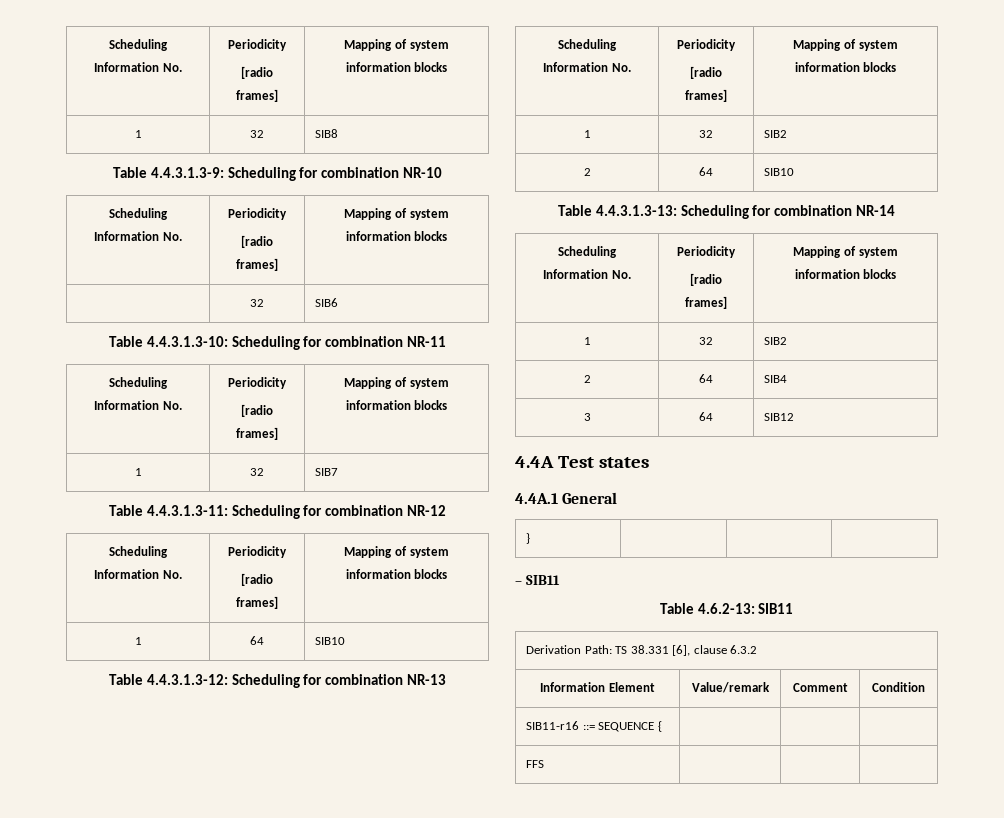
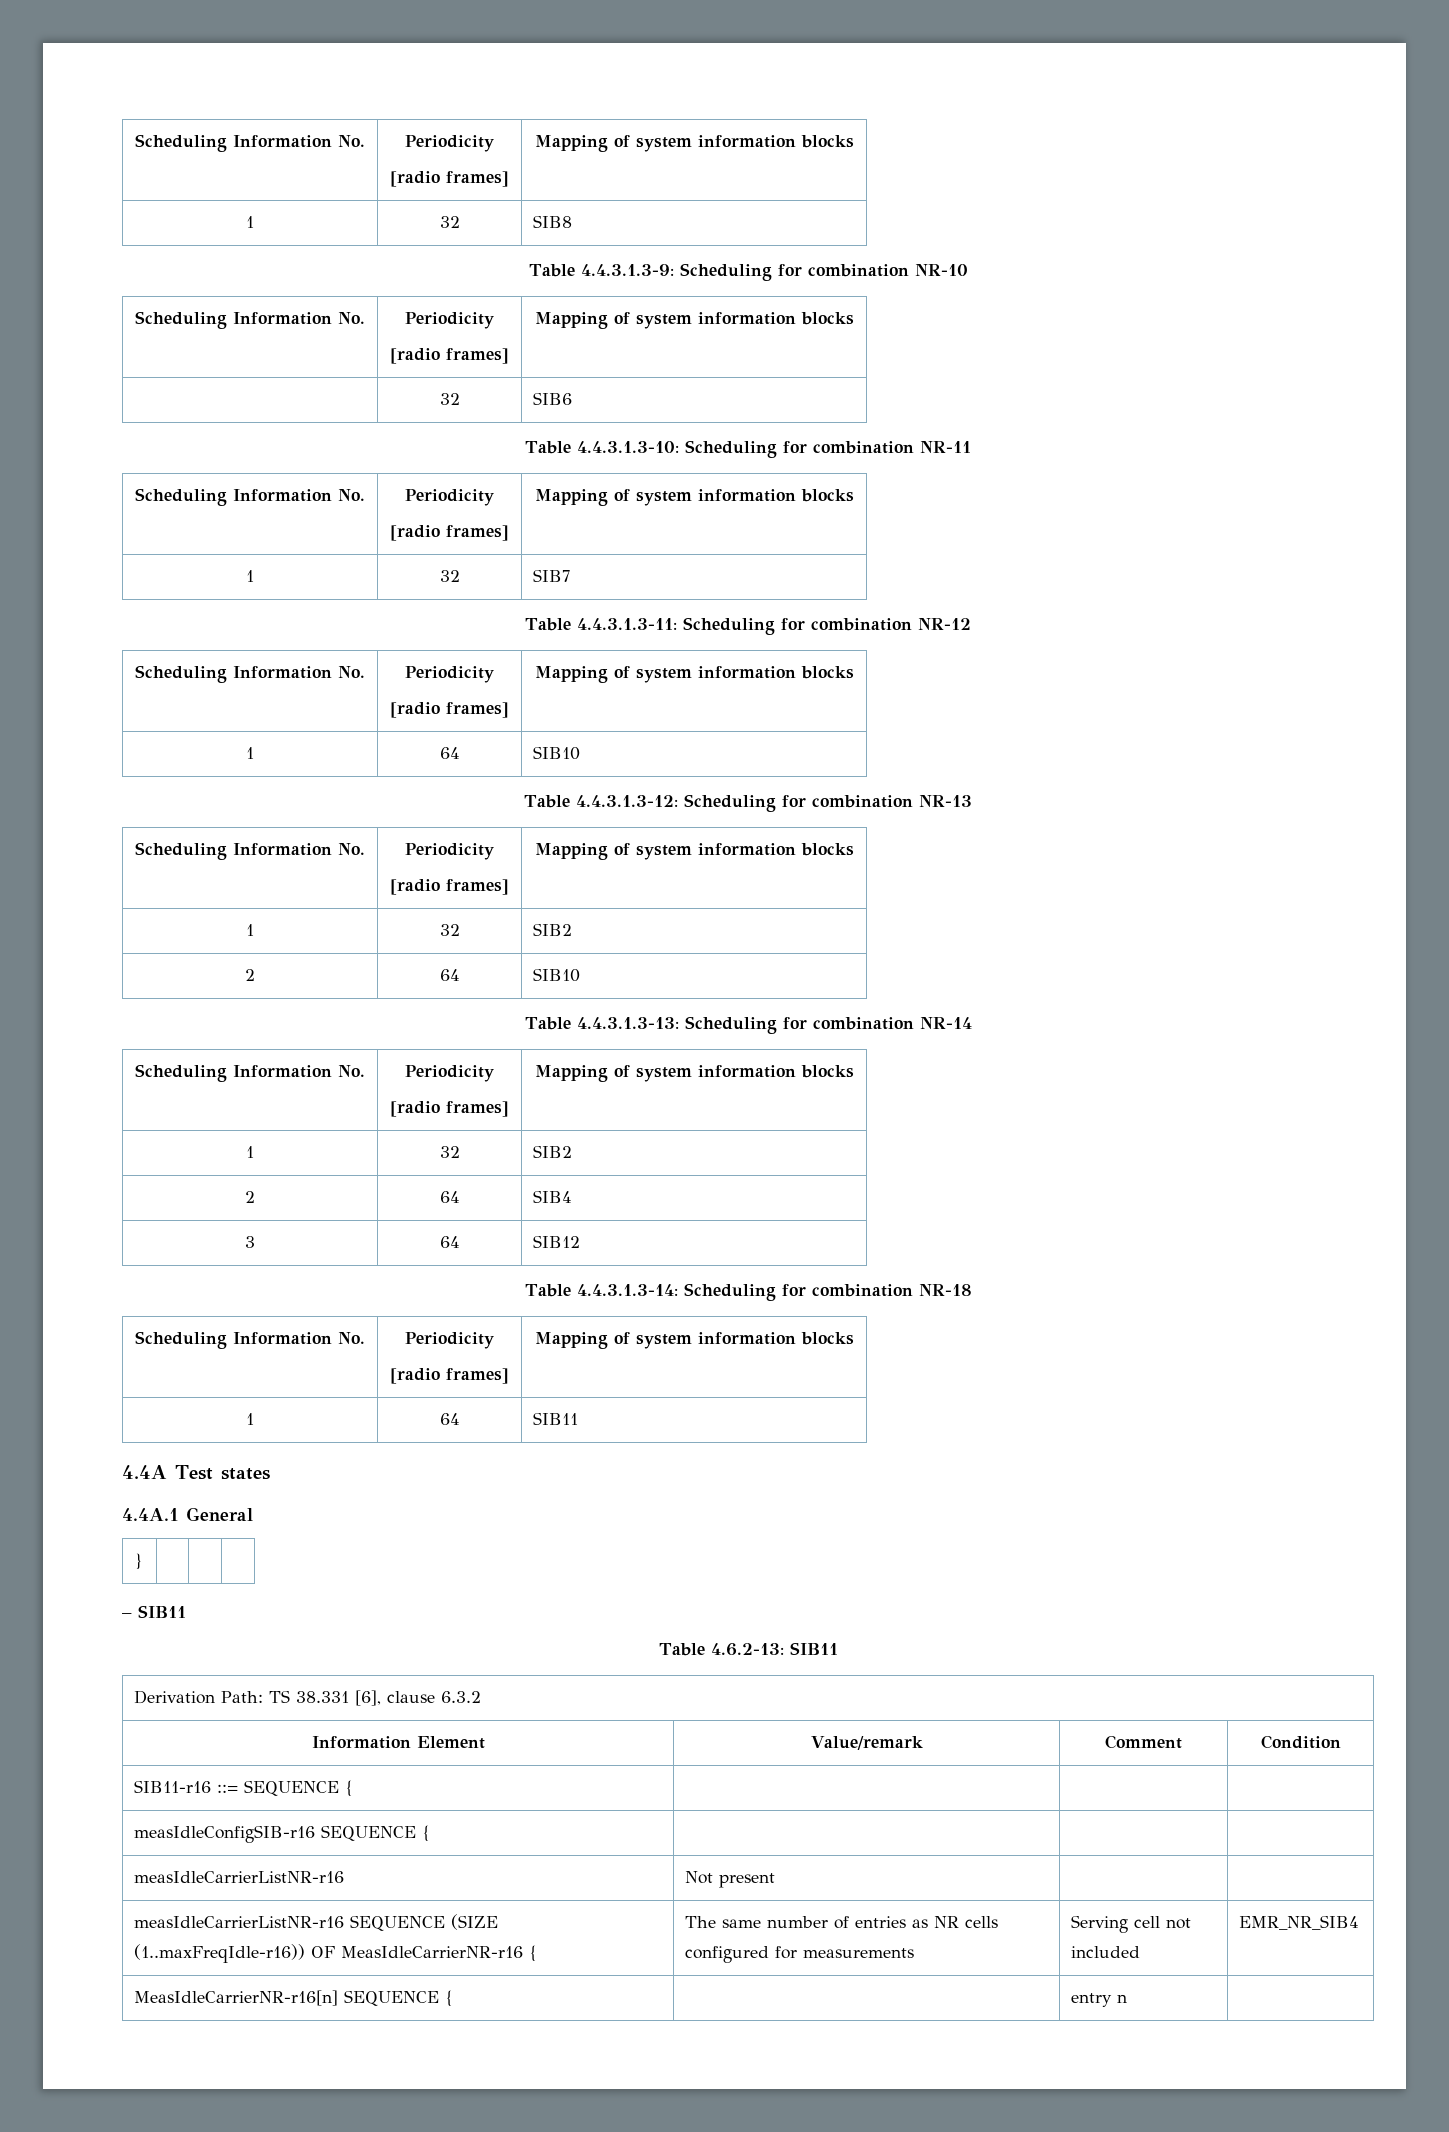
(794, 417) none -> [524,1283,972,1301] [135,1331,365,1349] [405,1332,494,1349] [390,1368,509,1384] [534,1332,854,1349] [246,1413,254,1425] [439,1413,460,1425] [533,1412,579,1425] // Table 4.4.3.1.3-14: Scheduling for combination NR-18 // Scheduling Information No. | Periodicity // [radio frames] | Mapping of system information blocks // 1 | 64 | SIB11
[525,760,544,768] FFS | | -> [134,1825,432,1843] [134,1871,345,1883] [685,1871,776,1888] [134,1914,499,1931] [134,1944,539,1963] [685,1916,999,1929] [685,1946,915,1963] [1071,1915,1192,1933] [1071,1946,1141,1958] [1239,1915,1360,1930] [134,1990,455,2007] [1071,1993,1128,2007] measIdleConfigSIB-r16 SEQUENCE { | | | // measIdleCarrierListNR-r16 | Not present | | // measIdleCarrierListNR-r16 SEQUENCE (SIZE (1..maxFreqIdle-r16)) OF MeasIdleCarrierNR-r16 { | The same number of entries as NR cells configured for measurements | Serving cell not included | EMR_NR_SIB4 // MeasIdleCarrierNR-r16[n] SEQUENCE { | | entry n

